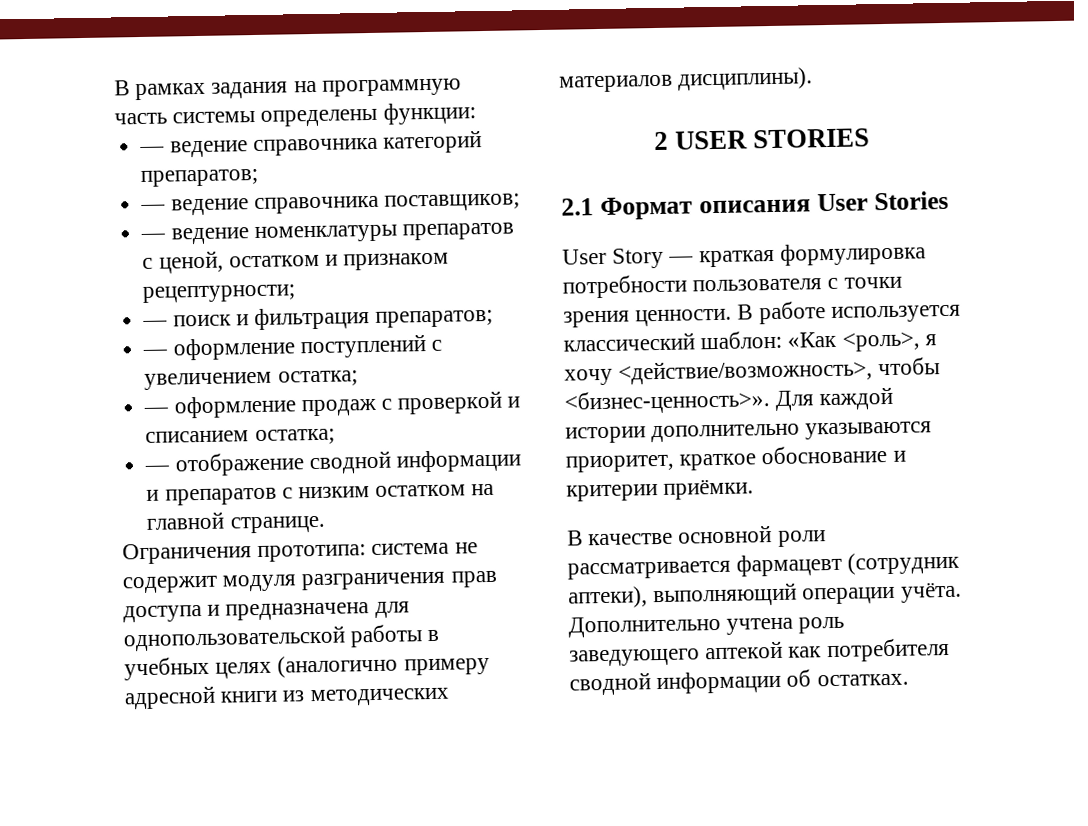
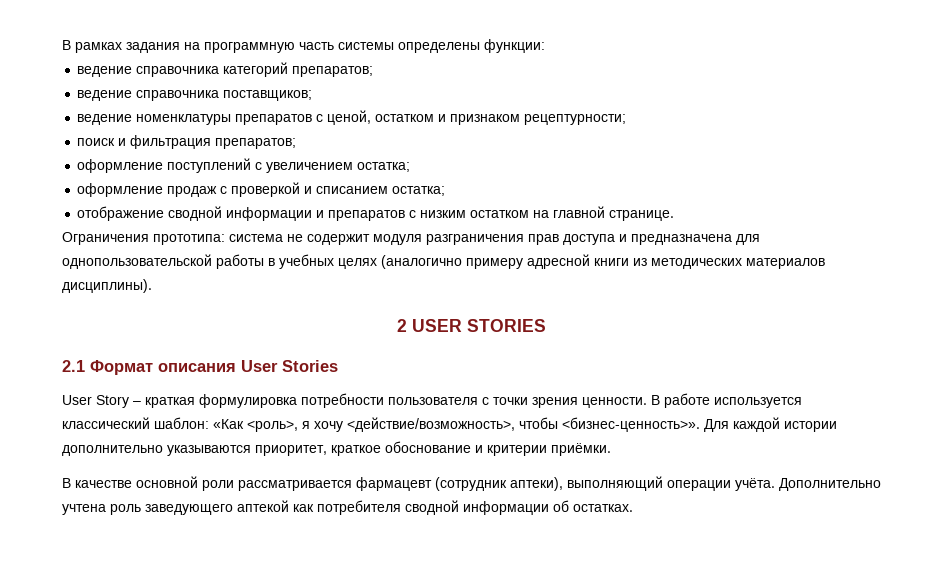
[139,146,166,154] — -> (545, 46) none
[140,204,167,212] — -> (374, 71) none
[140,233,167,241] — -> (313, 95) none
[142,320,169,327] — -> (627, 119) none
[142,349,169,356] — -> (297, 143) none
[143,407,170,414] — -> (411, 167) none
[144,465,171,472] — -> (446, 191) none
[668,256,695,263] — -> [133,401,141,405] –

